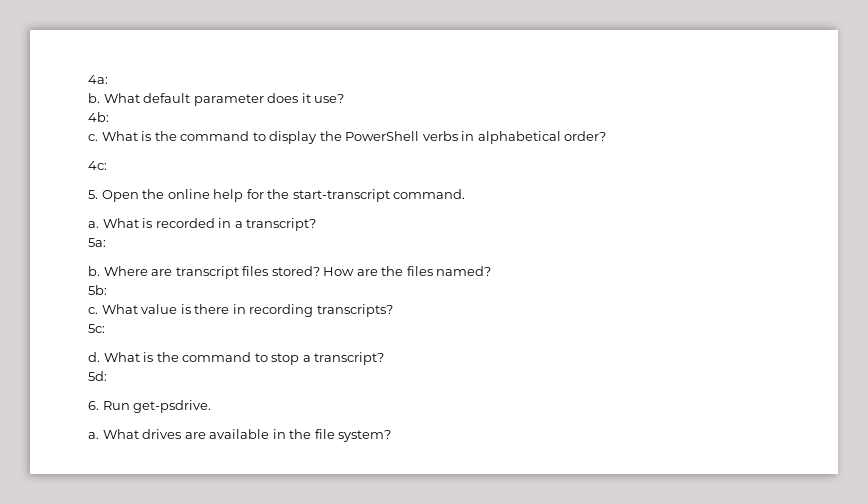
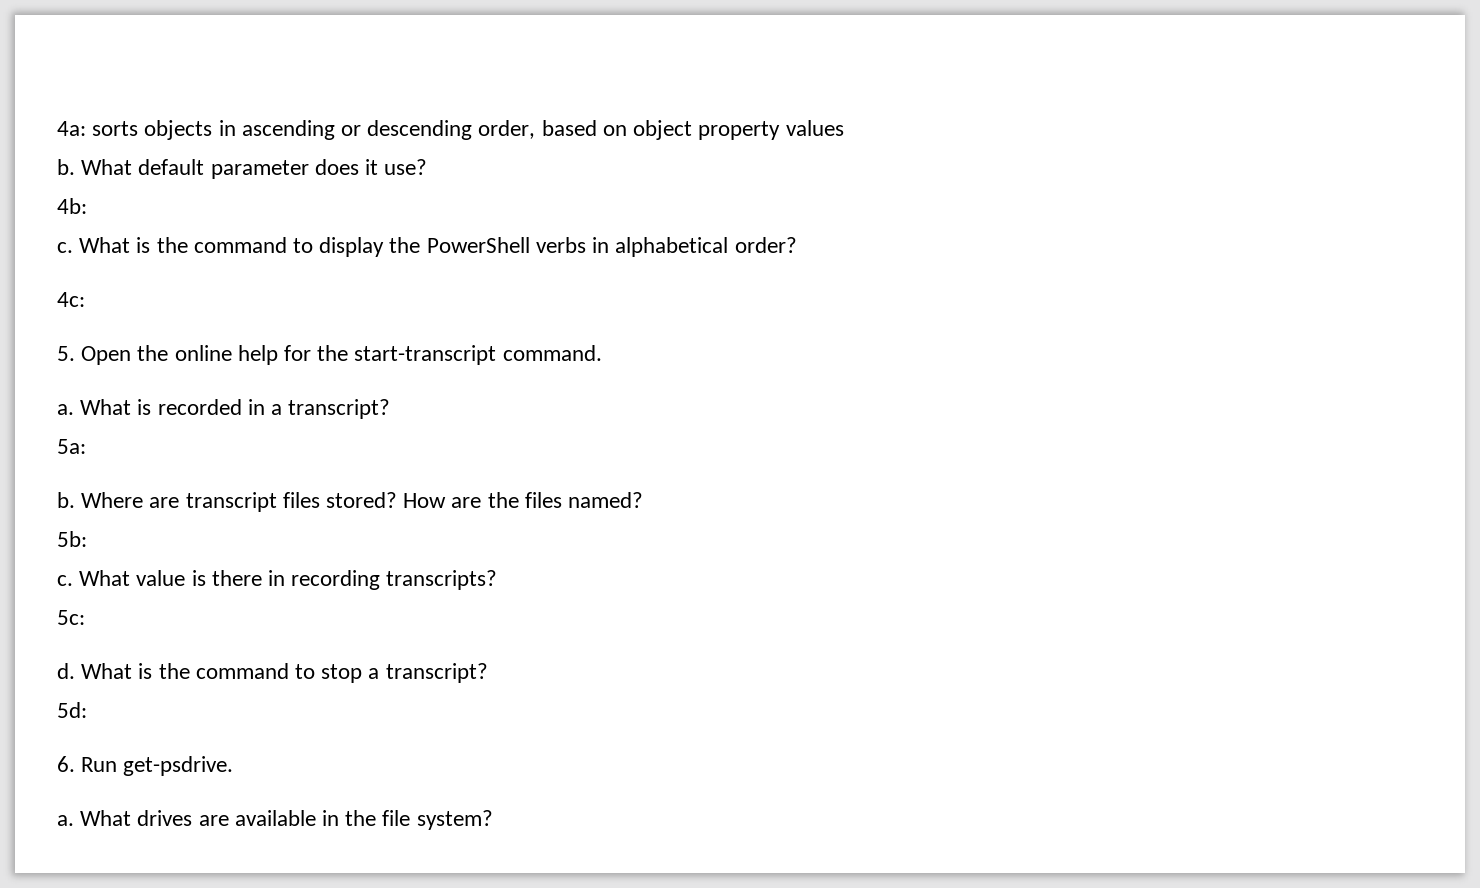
(108, 79) none -> [92,120,844,140] sorts objects in ascending or descending order, based on object property values

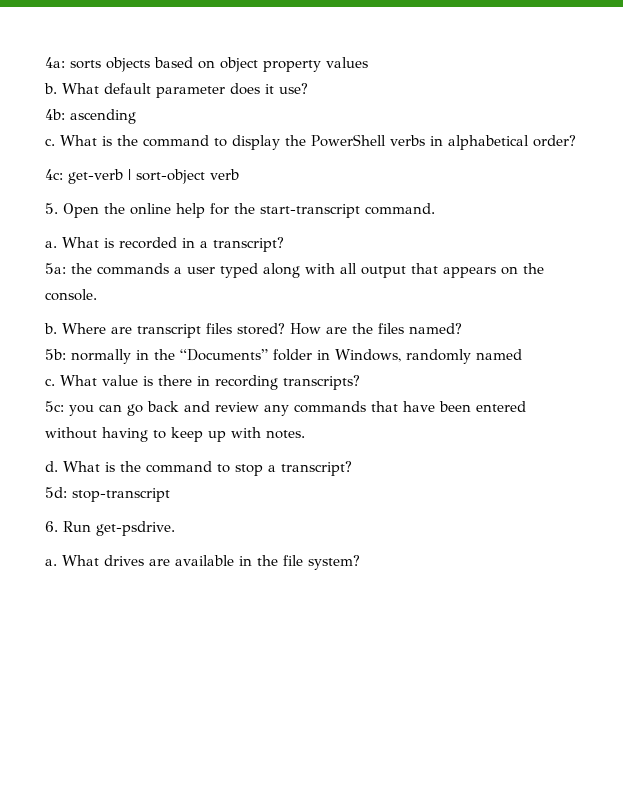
[218,120,536,140] in ascending or descending order, -> (150, 64) none
(87, 206) none -> [70,109,136,124] ascending
(85, 299) none -> [68,169,239,184] get-verb | sort-object verb
(86, 446) none -> [71,263,544,278] [45,289,97,301] the commands a user typed along with all output that appears on the console.
(87, 539) none -> [71,349,522,364] normally in the “Documents” folder in Windows, randomly named
(85, 617) none -> [69,401,526,416] [45,427,305,442] you can go back and review any commands that have been entered without having to keep up with notes.
(87, 710) none -> [72,488,170,502] stop-transcript

